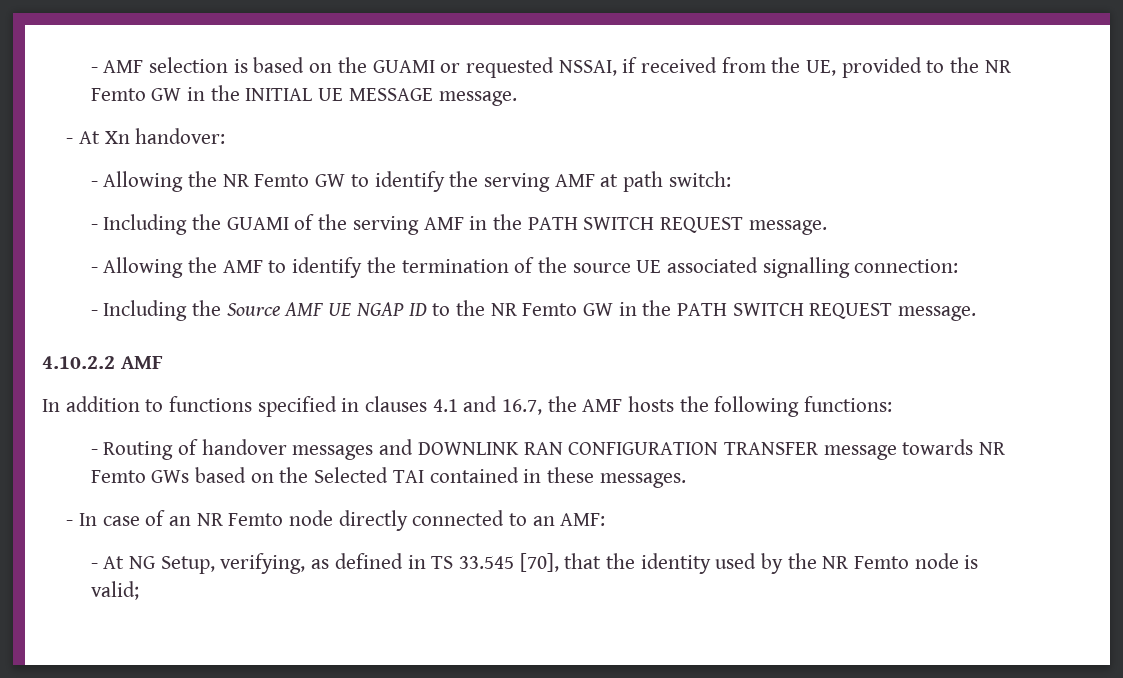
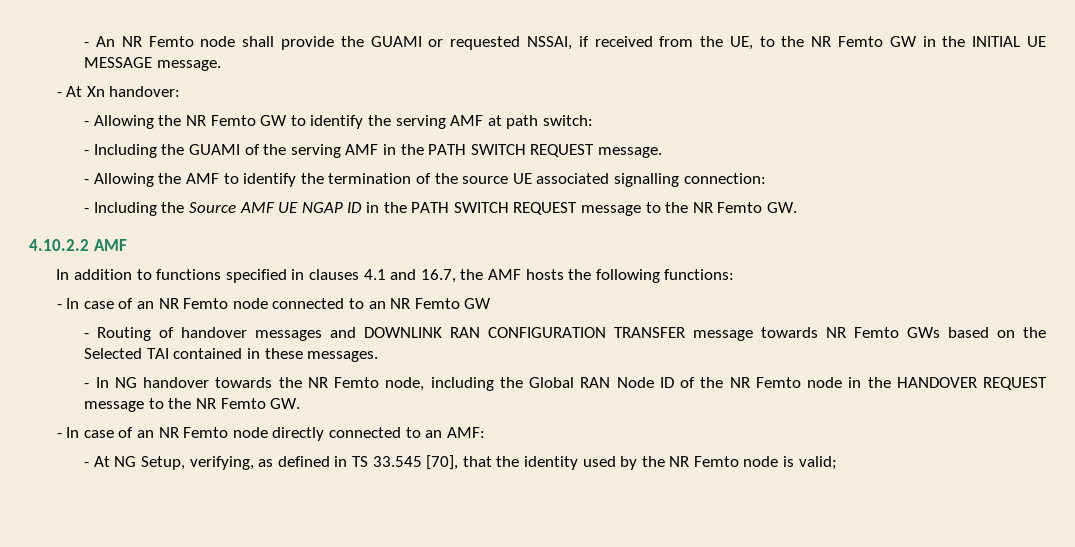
[90,57,333,73] - AMF selection is based on -> [84,36,334,50] - An NR Femto node shall provide
[841,57,922,78] provided -> (753, 43) none
[432,300,976,321] to the NR Femto GW in the PATH SWITCH REQUEST message. -> [365,202,797,216] in the PATH SWITCH REQUEST message to the NR Femto GW.
(893, 404) none -> [56,298,492,309] // - In case of an NR Femto node connected to an NR Femto GW
(686, 480) none -> [84,377,1047,391] [84,398,301,412] // - In NG handover towards the NR Femto node, including the Global RAN Node ID of the NR Femto node in the HANDOVER REQUEST message to the NR Femto GW.

